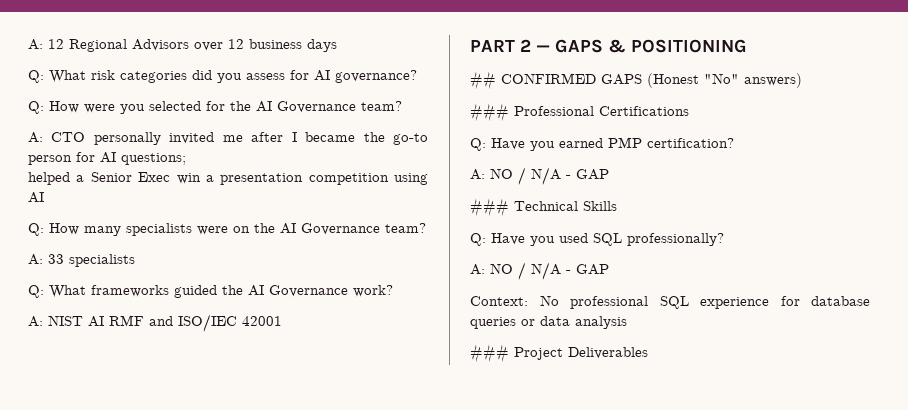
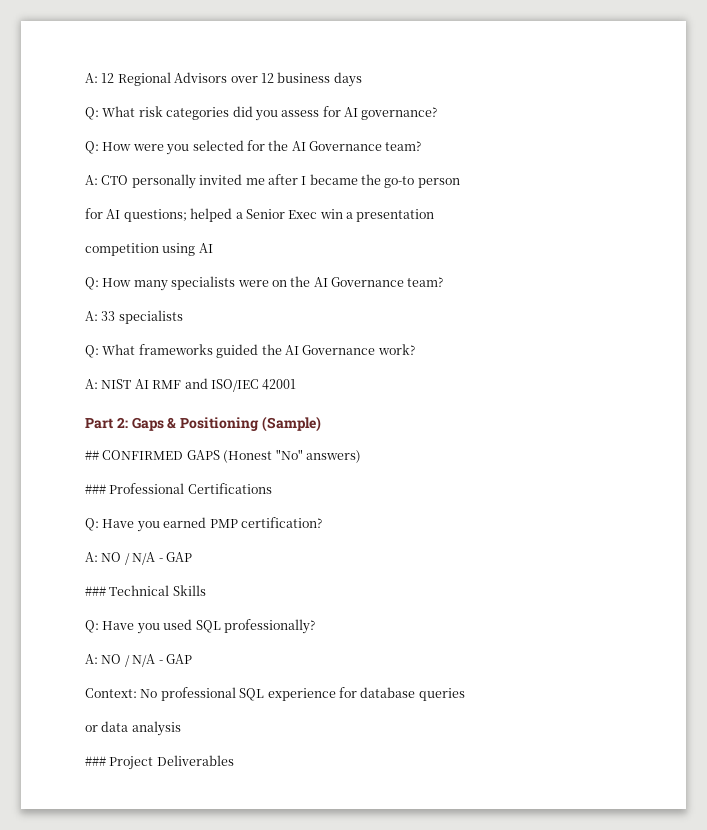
(72, 160) none -> (460, 183) //
(186, 159) // -> (187, 215) none
(304, 179) none -> (435, 215) //
[470,39,747,53] PART 2 — GAPS & POSITIONING -> [85,416,321,432] Part 2: Gaps & Positioning (Sample)
(516, 323) none -> (465, 694) //

